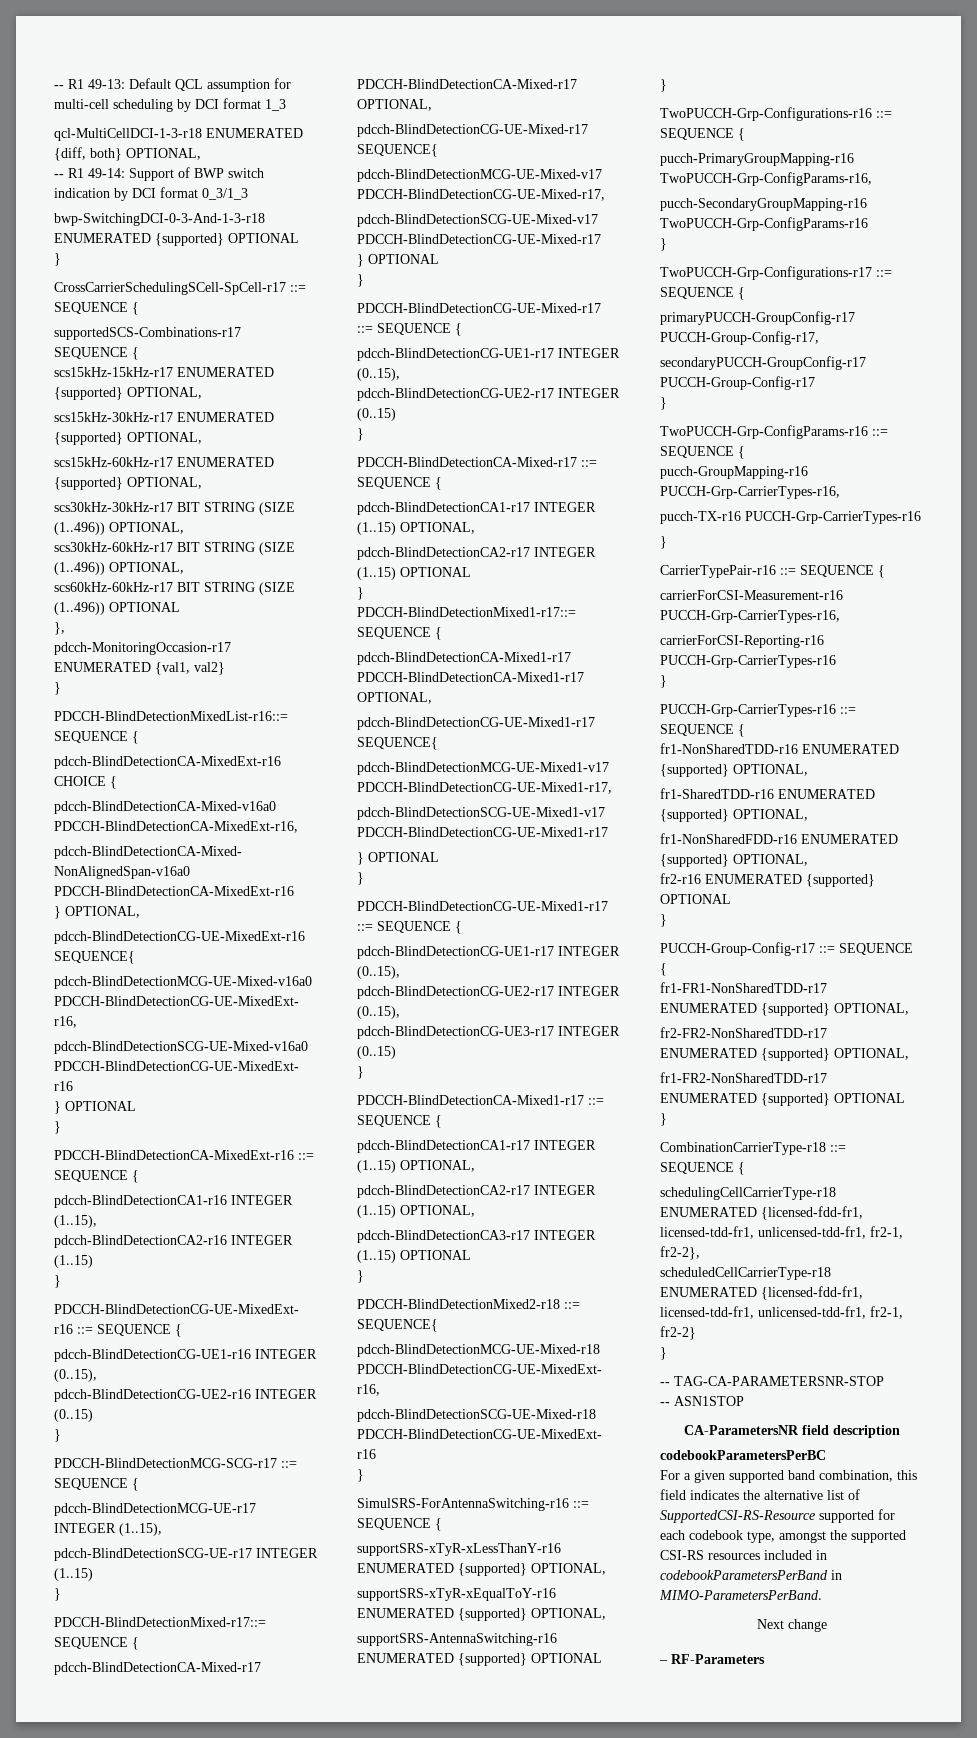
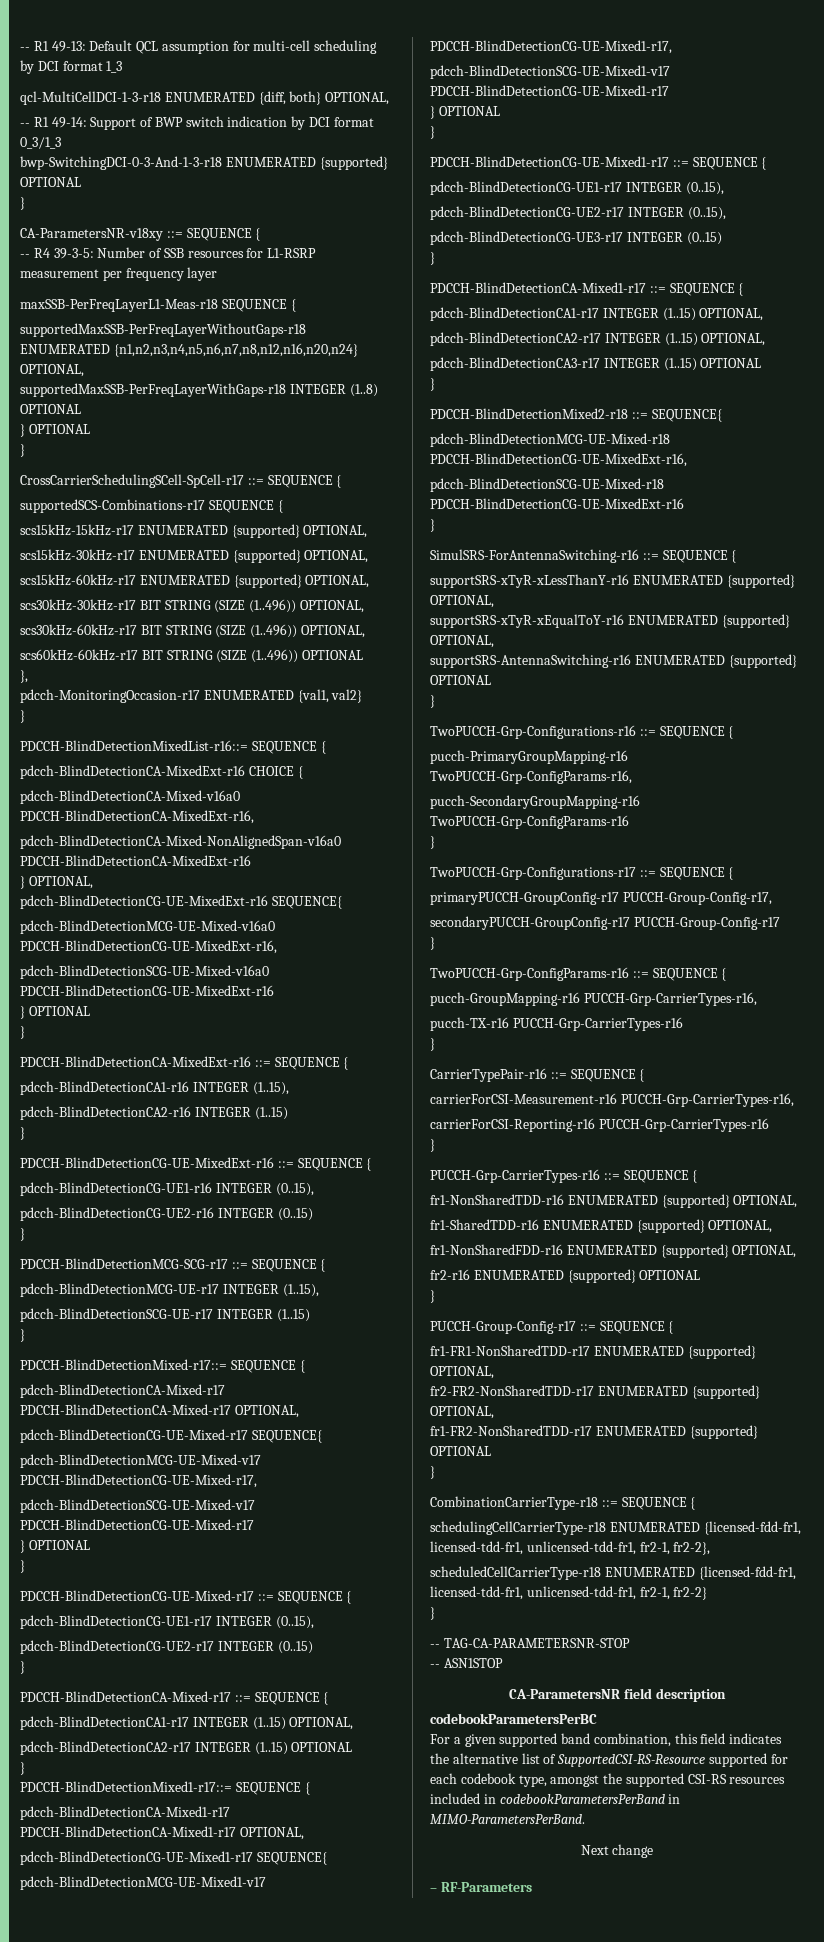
(61, 259) none -> [20,228,261,241] [20,247,317,259] [20,267,218,281] [20,299,296,312] [20,323,306,337] [20,343,358,357] [20,364,84,377] [20,383,378,397] [20,404,81,414] [20,424,90,437] [20,444,25,457] // CA-ParametersNR-v18xy ::= SEQUENCE { // -- R4 39-3-5: Number of SSB resources for L1-RSRP measurement per frequency layer // maxSSB-PerFreqLayerL1-Meas-r18 SEQUENCE { // supportedMaxSSB-PerFreqLayerWithoutGaps-r18 ENUMERATED {n1,n2,n3,n4,n5,n6,n7,n8,n12,n16,n20,n24} OPTIONAL, // supportedMaxSSB-PerFreqLayerWithGaps-r18 INTEGER (1..8) OPTIONAL // } OPTIONAL // }

